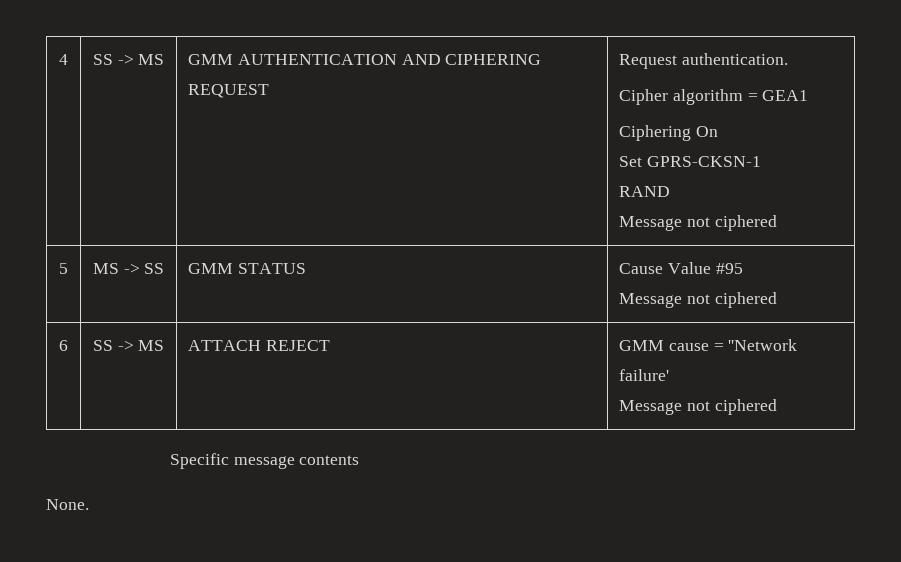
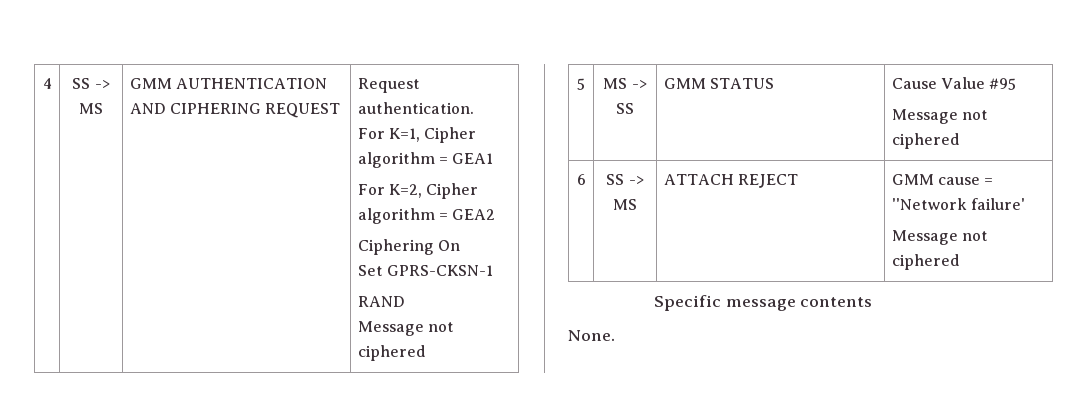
(789, 59) none -> [357,128,421,142] For K=1,
(809, 95) none -> [357,183,479,199] [357,208,496,224] // For K=2, Cipher algorithm = GEA2

